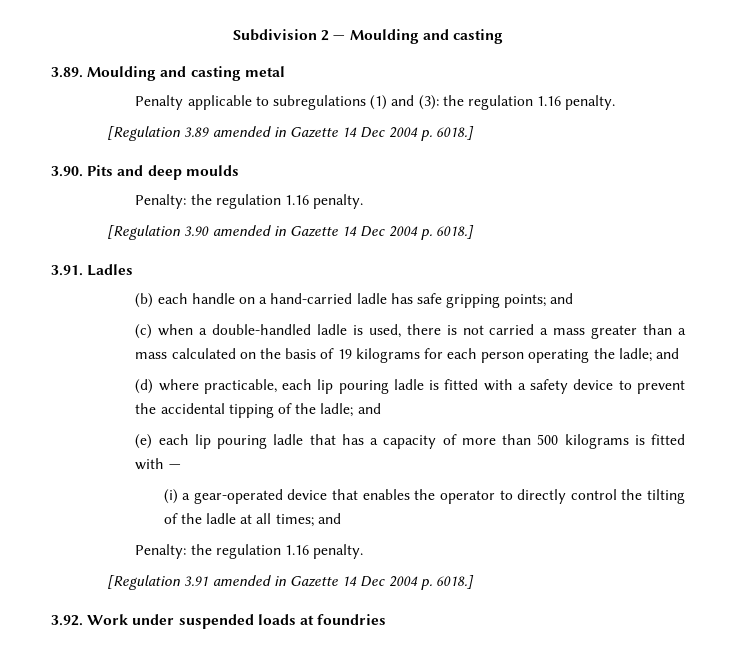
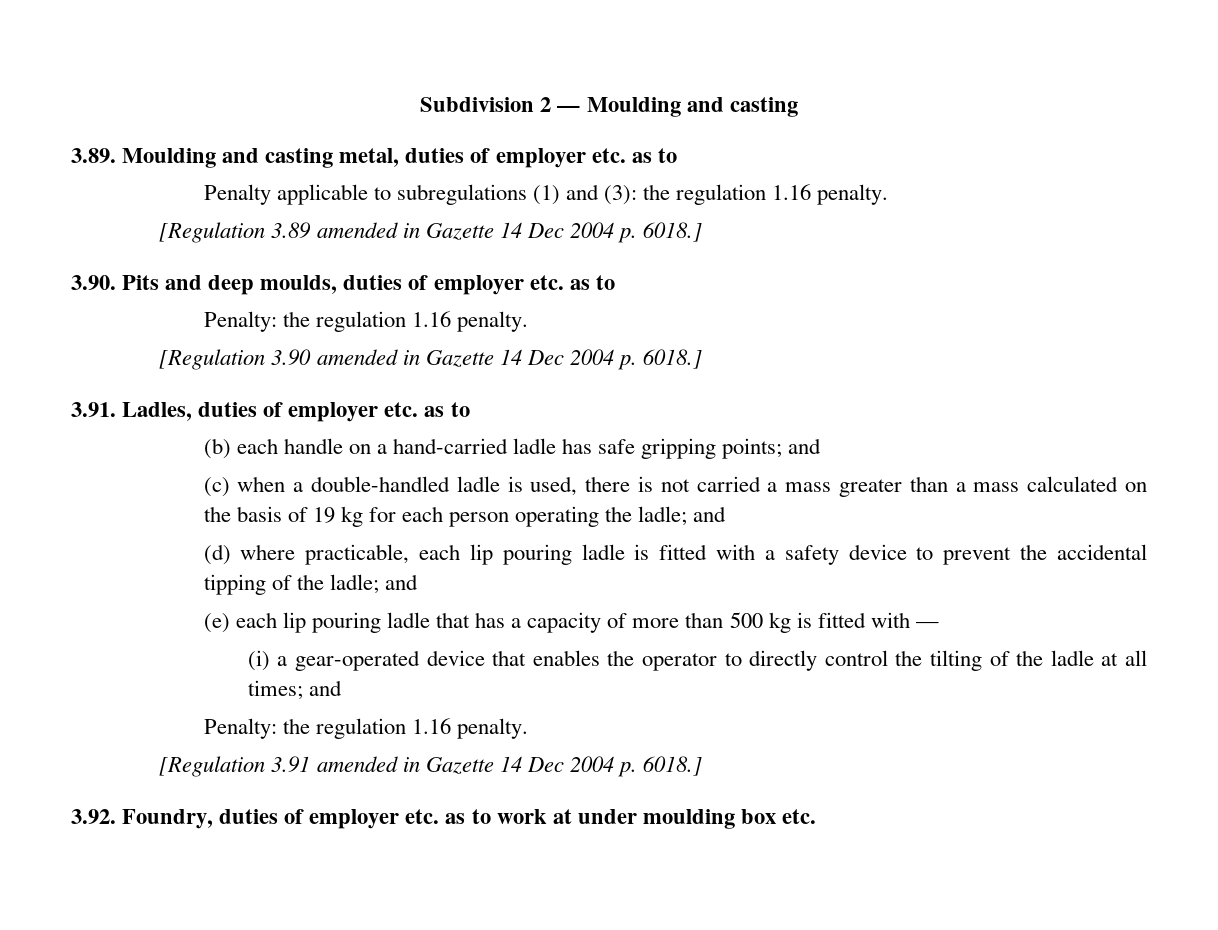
[244,66,285,77] metal -> [339,148,677,168] metal, duties of employer etc. as to
[185,165,239,176] moulds -> [260,275,615,295] moulds, duties of employer etc. as to
[87,264,134,276] Ladles -> [122,402,470,422] Ladles, duties of employer etc. as to
[355,348,420,363] kilograms -> [340,506,363,527] kg
[564,434,629,449] kilograms -> [768,612,791,633] kg
[87,614,387,629] Work under suspended loads at foundries -> [122,809,816,829] Foundry, duties of employer etc. as to work at under moulding box etc.

